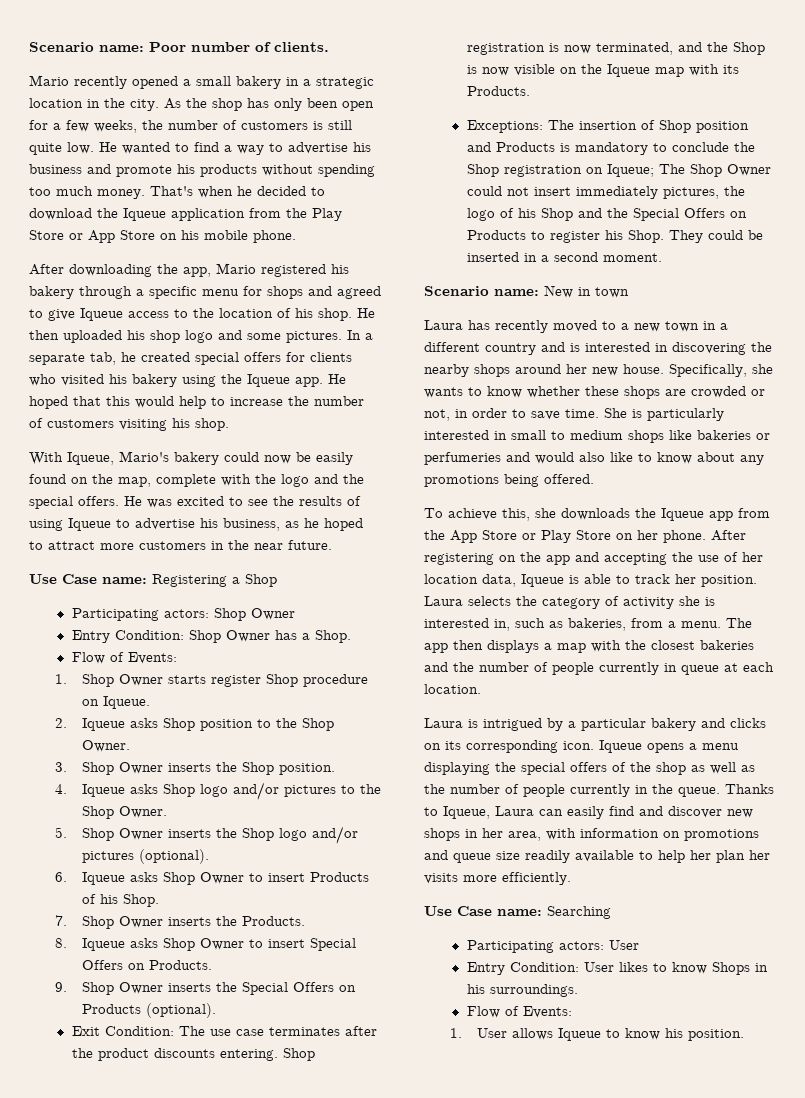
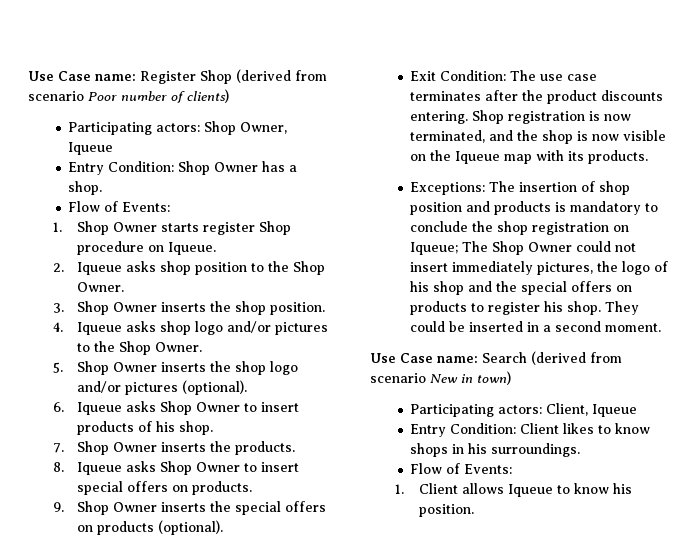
[29,42,329,52] [29,75,374,89] [29,98,374,111] [29,120,352,133] [29,142,371,155] [29,164,375,177] [29,186,325,199] [29,208,342,221] [29,230,296,243] [29,263,349,277] [29,286,381,299] [29,308,375,321] [29,330,373,343] [29,352,352,365] [29,374,346,387] [29,396,364,409] [29,418,229,431] [29,451,353,465] [29,474,364,487] [29,496,361,509] [29,518,363,531] [29,540,332,550] [29,574,277,587] Scenario name: Poor number of clients. // Mario recently opened a small bakery in a strategic location in the city. As the shop has only been open for a few weeks, the number of customers is still quite low. He wanted to find a way to advertise his business and promote his products without spending too much money. That's when he decided to download the Iqueue application from the Play Store or App Store on his mobile phone. // After downloading the app, Mario registered his bakery through a specific menu for shops and agreed to give Iqueue access to the location of his shop. He then uploaded his shop logo and some pictures. In a separate tab, he created special offers for clients who visited his bakery using the Iqueue app. He hoped that this would help to increase the number of customers visiting his shop. // With Iqueue, Mario's bakery could now be easily found on the map, complete with the logo and the special offers. He was excited to see the results of using Iqueue to advertise his business, as he hoped to attract more customers in the near future. // Use Case name: Registering a Shop -> [28,69,327,84] [28,89,229,103] Use Case name: Register Shop (derived from scenario Poor number of clients)
[250,608,295,620] Owner -> [240,122,288,134] [68,142,114,155] Owner, Iqueue
[314,630,351,643] Shop. -> [68,181,103,195] shop.
[162,718,195,731] Shop -> [160,261,192,275] shop
[241,762,274,775] Shop -> [235,301,267,315] shop
[162,784,195,797] Shop -> [160,321,192,335] shop
[241,828,274,841] Shop -> [235,361,267,375] shop
[309,872,369,882] [81,894,159,907] Products of his Shop. -> [77,421,214,435] products of his shop.
[241,916,305,926] Products. -> [235,441,296,455] products.
[309,938,356,951] [81,960,212,970] Special Offers on Products. -> [77,481,253,495] special offers on products.
[241,982,356,995] [81,1004,141,1014] Special Offers on Products -> [235,501,327,515] [77,521,155,535] special offers on products
[732,42,765,55] Shop -> [542,130,574,144] shop
[466,86,530,96] Products. -> [588,150,649,164] products.
[658,120,691,133] Shop -> [599,181,631,195] shop
[495,142,555,152] Products -> [494,201,552,215] products
[466,164,499,177] Shop -> [497,221,529,235] shop
[540,208,747,221] [466,230,526,240] Shop and the Special Offers on Products -> [433,281,633,295] [410,301,468,315] shop and the special offers on products
[627,230,664,243] Shop. -> [567,301,602,315] shop.
[424,285,629,298] [424,320,728,333] [424,342,772,355] [424,364,773,377] [424,386,765,399] [424,408,724,421] [424,430,770,443] [424,452,764,465] [424,474,594,487] [424,508,770,521] [424,530,746,543] [424,552,763,565] [424,574,757,587] [424,596,715,609] [424,618,752,631] [424,640,754,653] [424,662,774,675] [424,684,481,694] [424,718,766,731] [424,740,739,753] [424,762,755,775] [424,784,774,797] [424,806,753,819] [424,828,759,841] [424,850,770,863] [424,872,571,885] [424,906,611,919] [466,940,639,953] [466,962,614,975] Scenario name: New in town // Laura has recently moved to a new town in a different country and is interested in discovering the nearby shops around her new house. Specifically, she wants to know whether these shops are crowded or not, in order to save time. She is particularly interested in small to medium shops like bakeries or perfumeries and would also like to know about any promotions being offered. // To achieve this, she downloads the Iqueue app from the App Store or Play Store on her phone. After registering on the app and accepting the use of her location data, Iqueue is able to track her position. Laura selects the category of activity she is interested in, such as bakeries, from a menu. The app then displays a map with the closest bakeries and the number of people currently in queue at each location. // Laura is intrigued by a particular bakery and clicks on its corresponding icon. Iqueue opens a menu displaying the special offers of the shop as well as the number of people currently in the queue. Thanks to Iqueue, Laura can easily find and discover new shops in her area, with information on promotions and queue size readily available to help her plan her visits more efficiently. // Use Case name: Searching // Participating actors: User // Entry Condition: User -> [370,351,622,365] [370,371,511,385] [410,403,638,417] [410,423,560,437] Use Case name: Search (derived from scenario New in town) // Participating actors: Client, Iqueue // Entry Condition: Client
[711,962,750,975] Shops -> [410,443,449,457] shops
[476,1028,507,1038] User -> [419,483,459,494] Client

